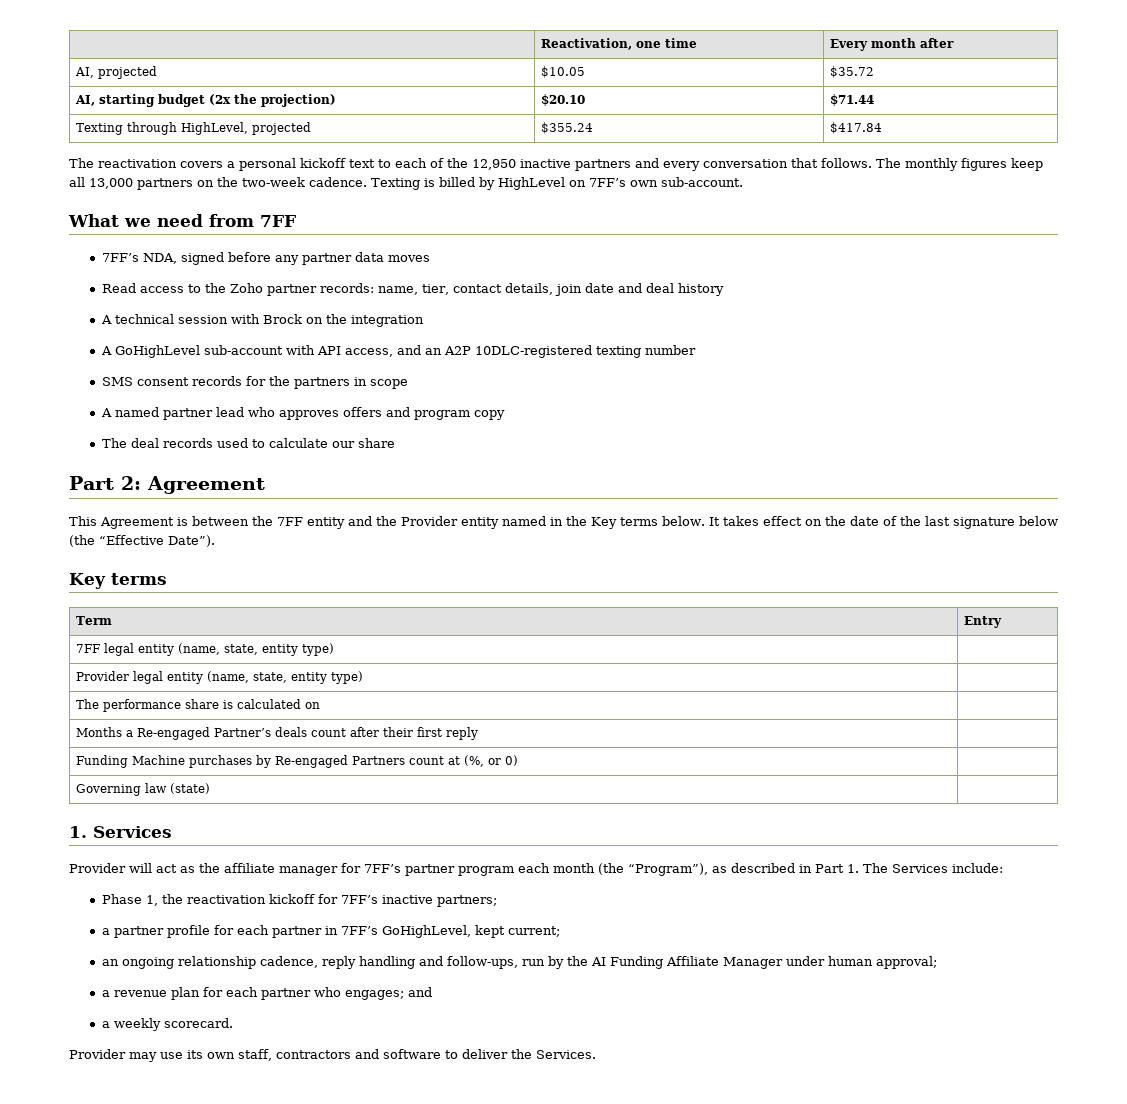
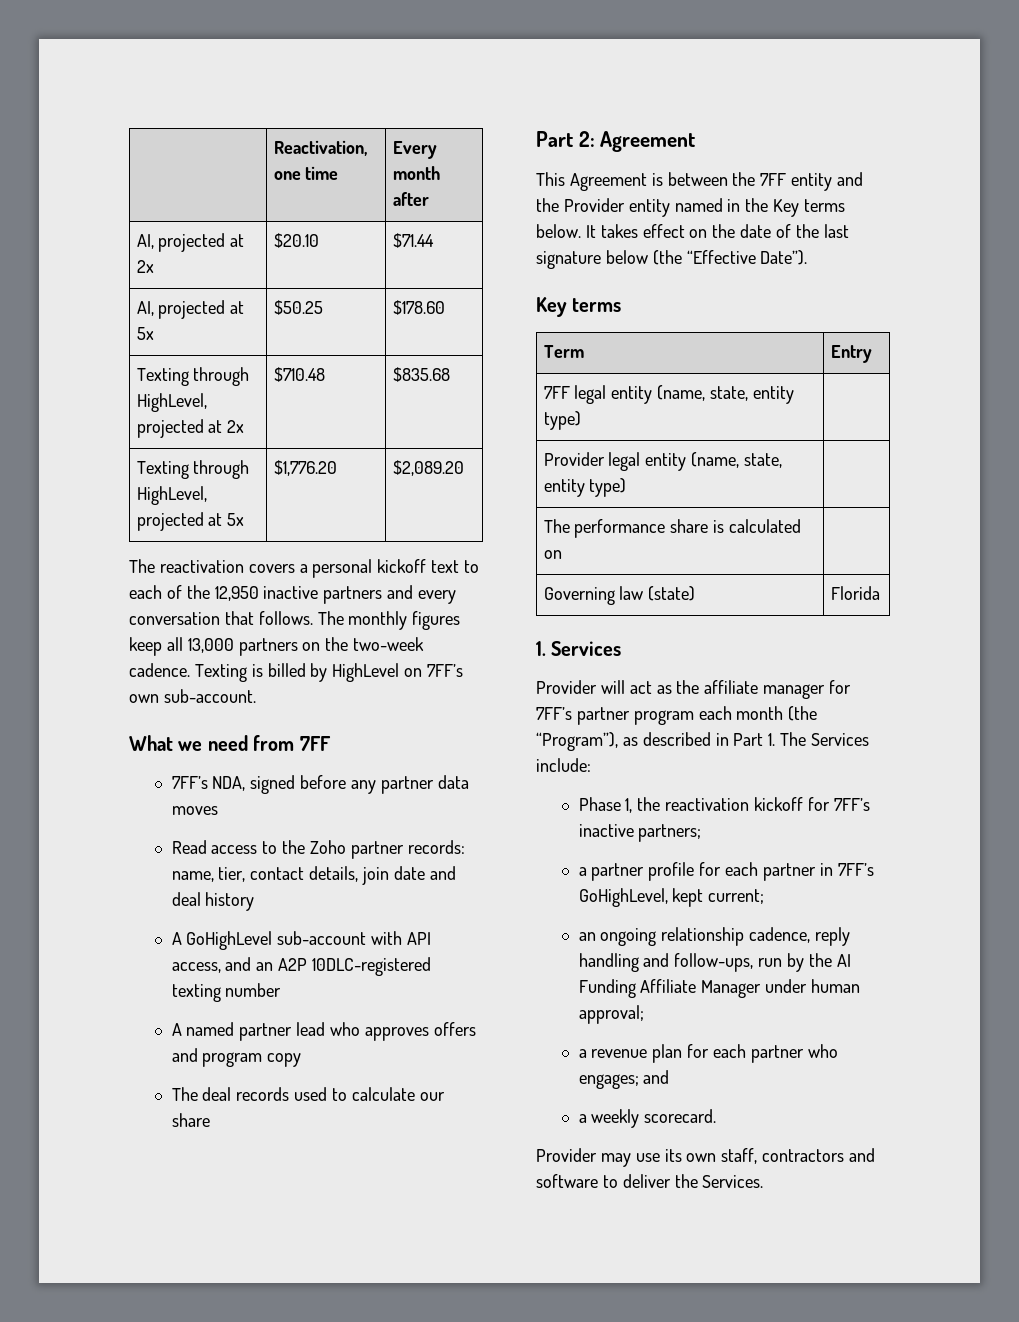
[540,66,585,78] [829,66,874,78] [74,94,336,107] [540,94,585,106] [829,94,874,106] [75,122,311,135] [540,122,593,134] [829,122,882,134] | $10.05 | $35.72 // AI, starting budget (2x the projection) | $20.10 | $71.44 // Texting through HighLevel, projected | $355.24 | $417.84 -> [230,234,245,247] [136,260,154,273] [273,233,319,248] [392,233,434,248] [136,300,245,319] [136,327,154,340] [273,300,323,315] [392,300,445,315] [136,367,250,386] [136,393,207,412] [136,419,245,438] [273,367,325,382] [392,367,450,382] [136,460,250,479] [136,486,207,505] [136,512,245,531] [273,460,337,476] [392,460,464,476] at 2x | $20.10 | $71.44 // AI, projected at 5x | $50.25 | $178.60 // Texting through HighLevel, projected at 2x | $710.48 | $835.68 // Texting through HighLevel, projected at 5x | $1,776.20 | $2,089.20
[100,314,424,327] // A technical session with Brock on the integration -> (255, 901) none
[101,376,408,389] // SMS consent records for the partners in scope -> (282, 990) none
[75,727,478,740] [75,755,518,768] // Months a Re-engaged Partner’s deals count after their first reply | // Funding Machine purchases by Re-engaged Partners count at (%, or 0) | -> (562, 554) none
(210, 788) none -> [830,586,880,600] Florida

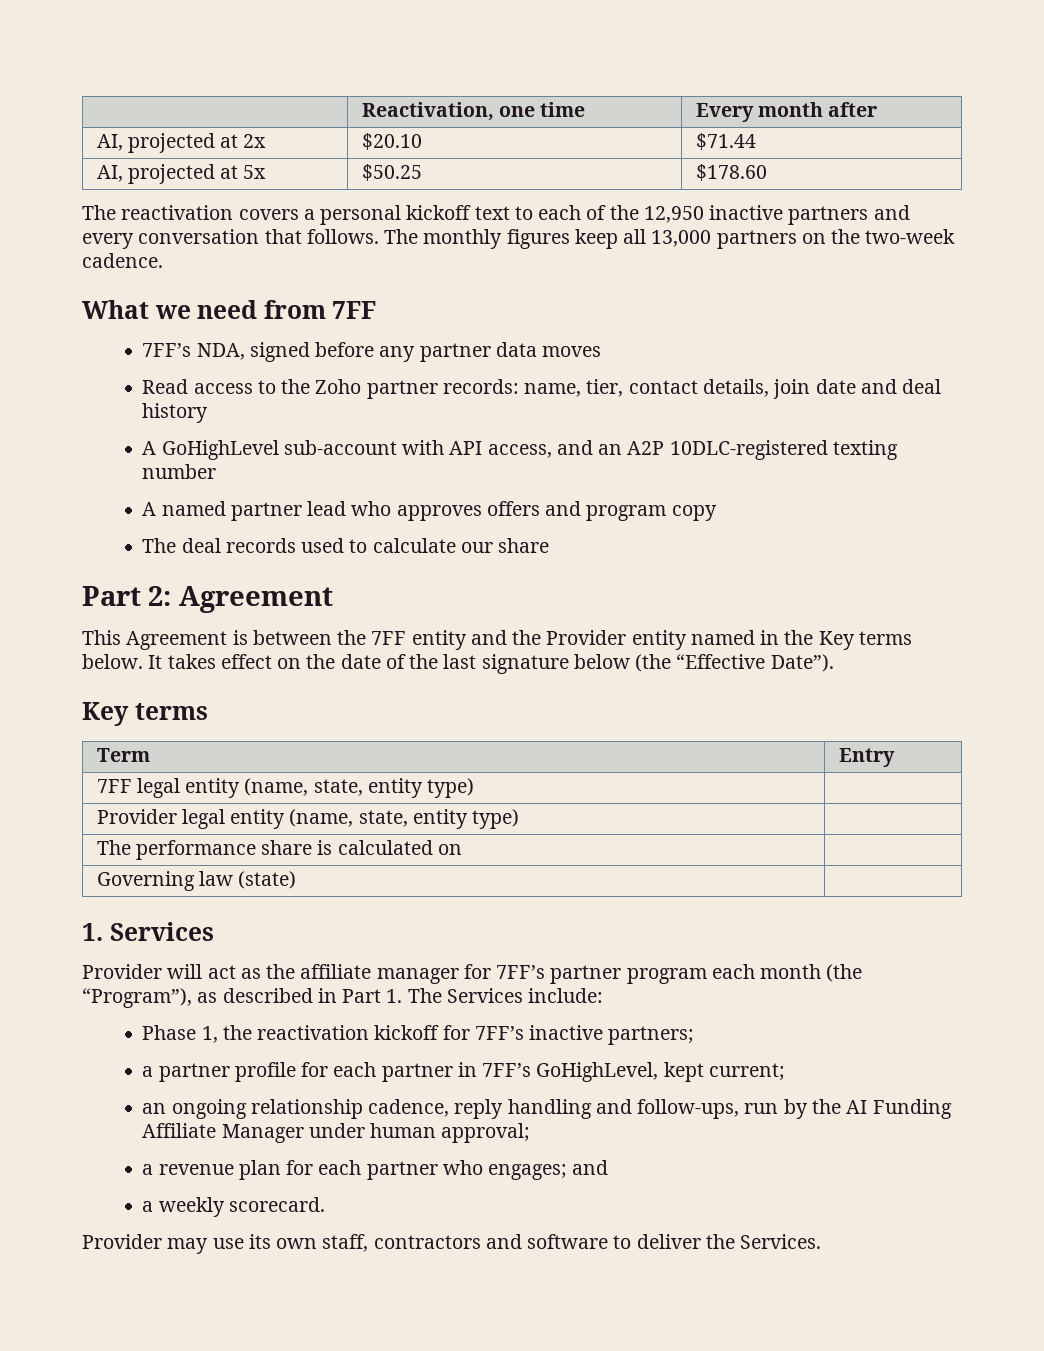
[136,367,250,386] [136,393,207,412] [136,419,245,438] [273,367,325,382] [392,367,450,382] [136,460,250,479] [136,486,207,505] [136,512,245,531] [273,460,337,476] [392,460,464,476] // Texting through HighLevel, projected at 2x | $710.48 | $835.68 // Texting through HighLevel, projected at 5x | $1,776.20 | $2,089.20 -> (767, 172) none
[194,663,464,682] [129,689,256,703] Texting is billed by HighLevel on 7FF’s own sub-account. -> (163, 260) none
[830,586,880,600] Florida -> (297, 880) none

